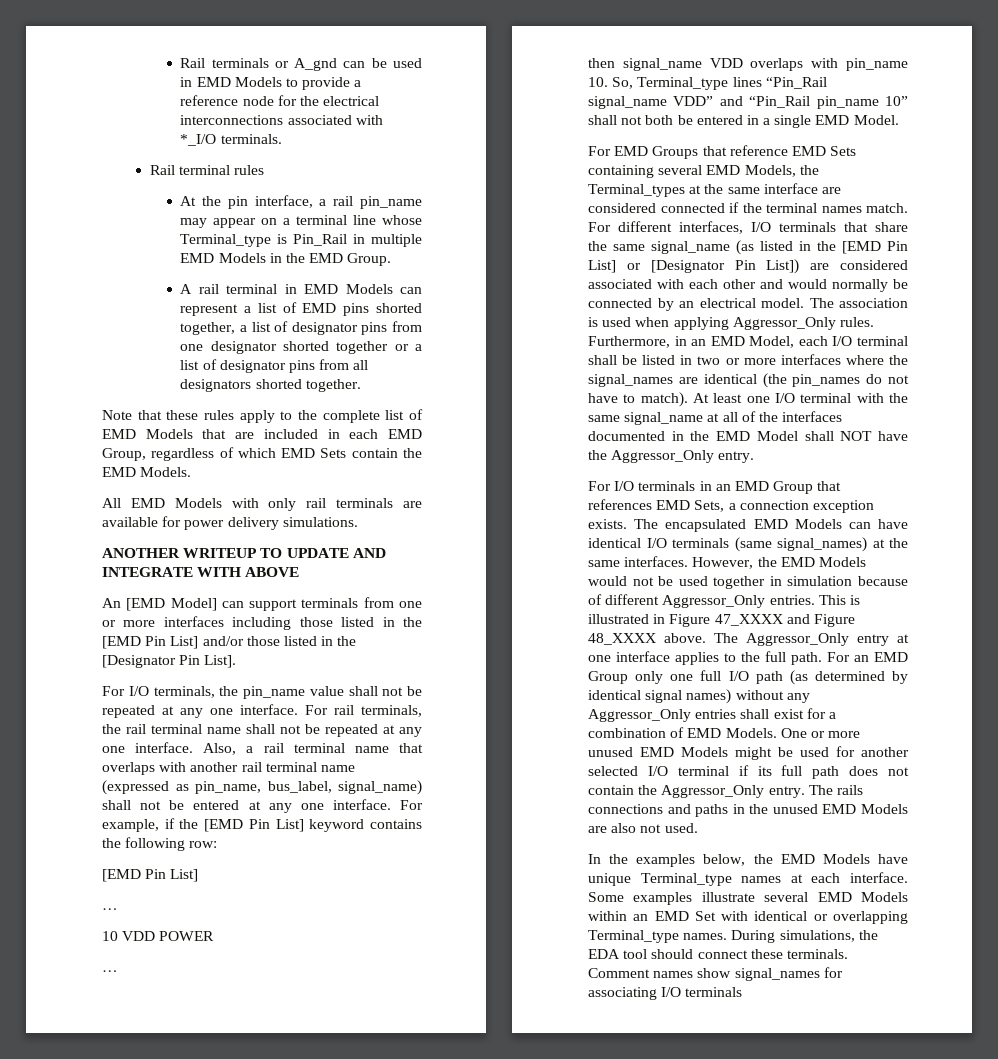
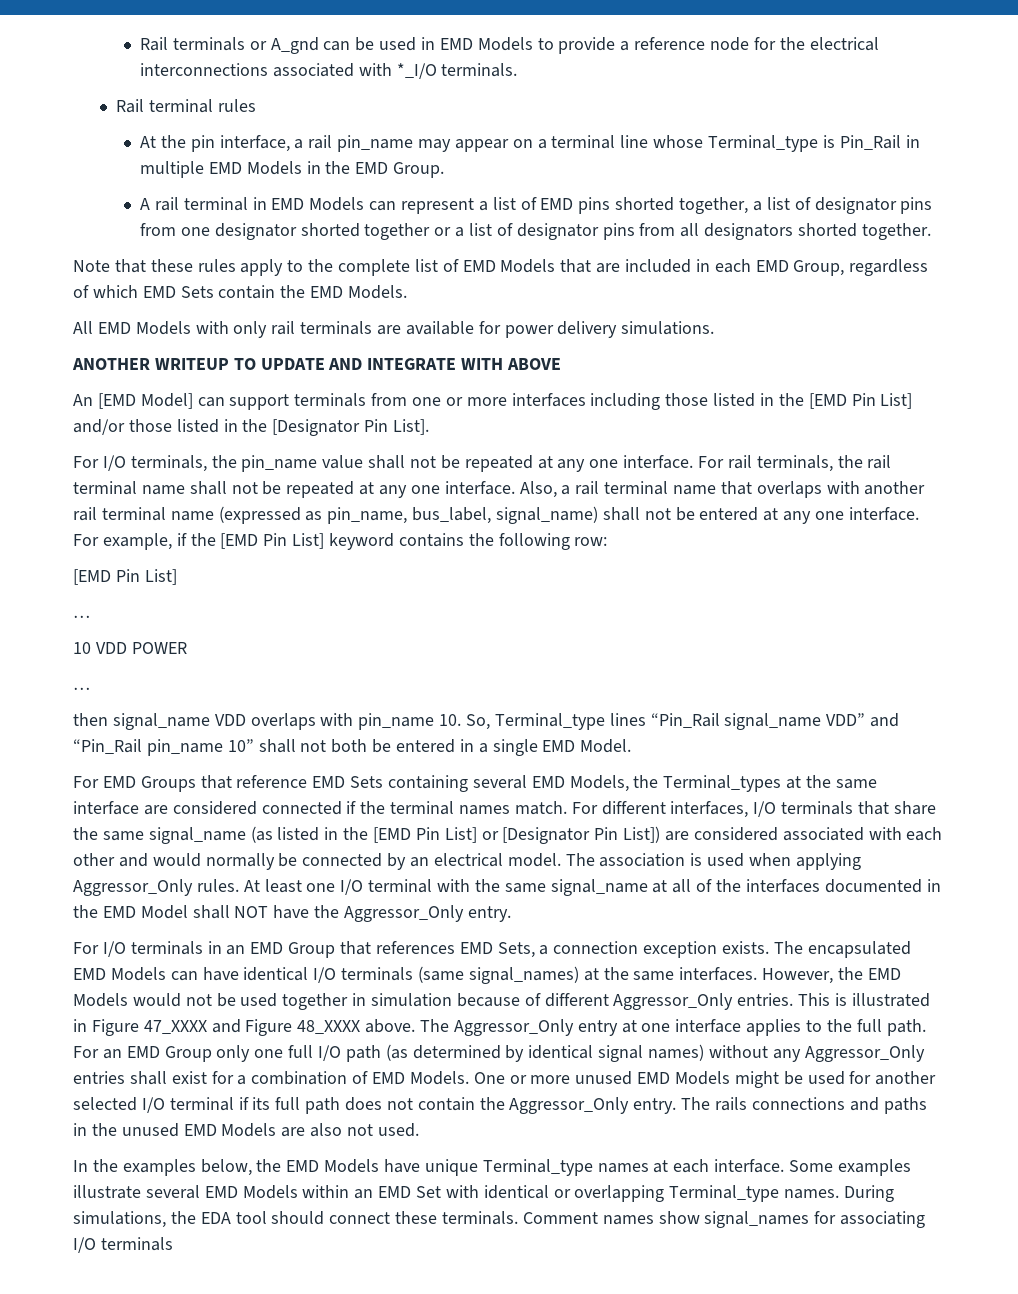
[588,336,908,348] [588,354,908,365] [588,373,909,388] [588,392,688,407] Furthermore, in an EMD Model, each I/O terminal shall be listed in two or more interfaces where the signal_names are identical (the pin_names do not have to match). -> (239, 885) none

